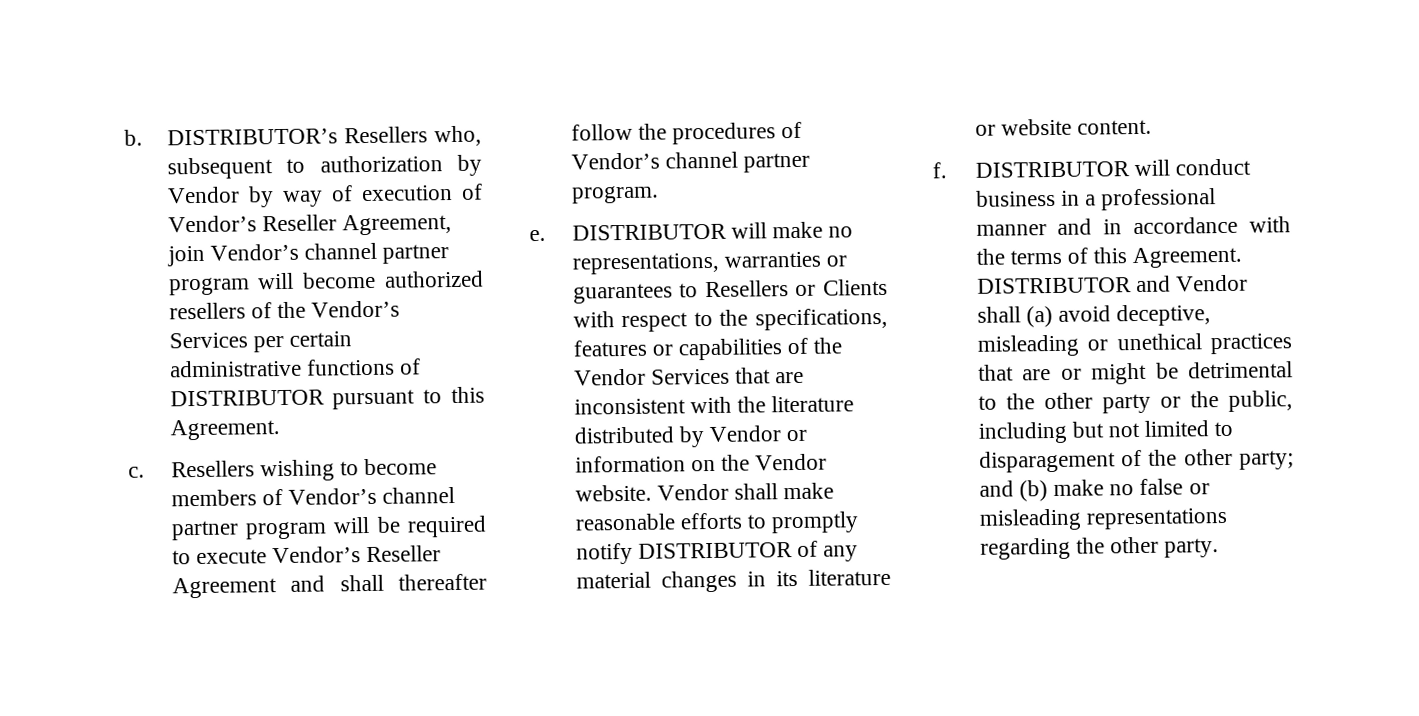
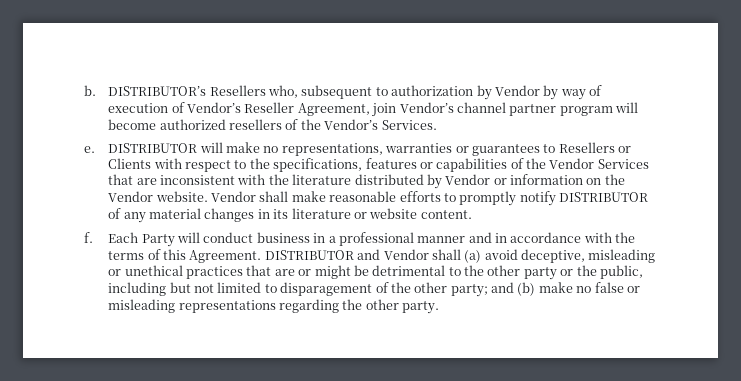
[168,331,353,353] [169,358,422,378] [169,386,485,410] [169,419,280,441] [128,458,438,482] [170,486,456,507] [170,515,487,541] [171,545,442,565] [171,573,487,599] [570,121,803,145] [570,151,811,173] [570,185,659,204] Services per certain administrative functions of DISTRIBUTOR pursuant to this Agreement. // c. Resellers wishing to become members of Vendor’s channel partner program will be required to execute Vendor’s Reseller Agreement and shall thereafter follow the procedures of Vendor’s channel partner program. -> [381,120,437,130] Services.
[974,161,1130,178] DISTRIBUTOR -> [108,232,175,247] Each Party

